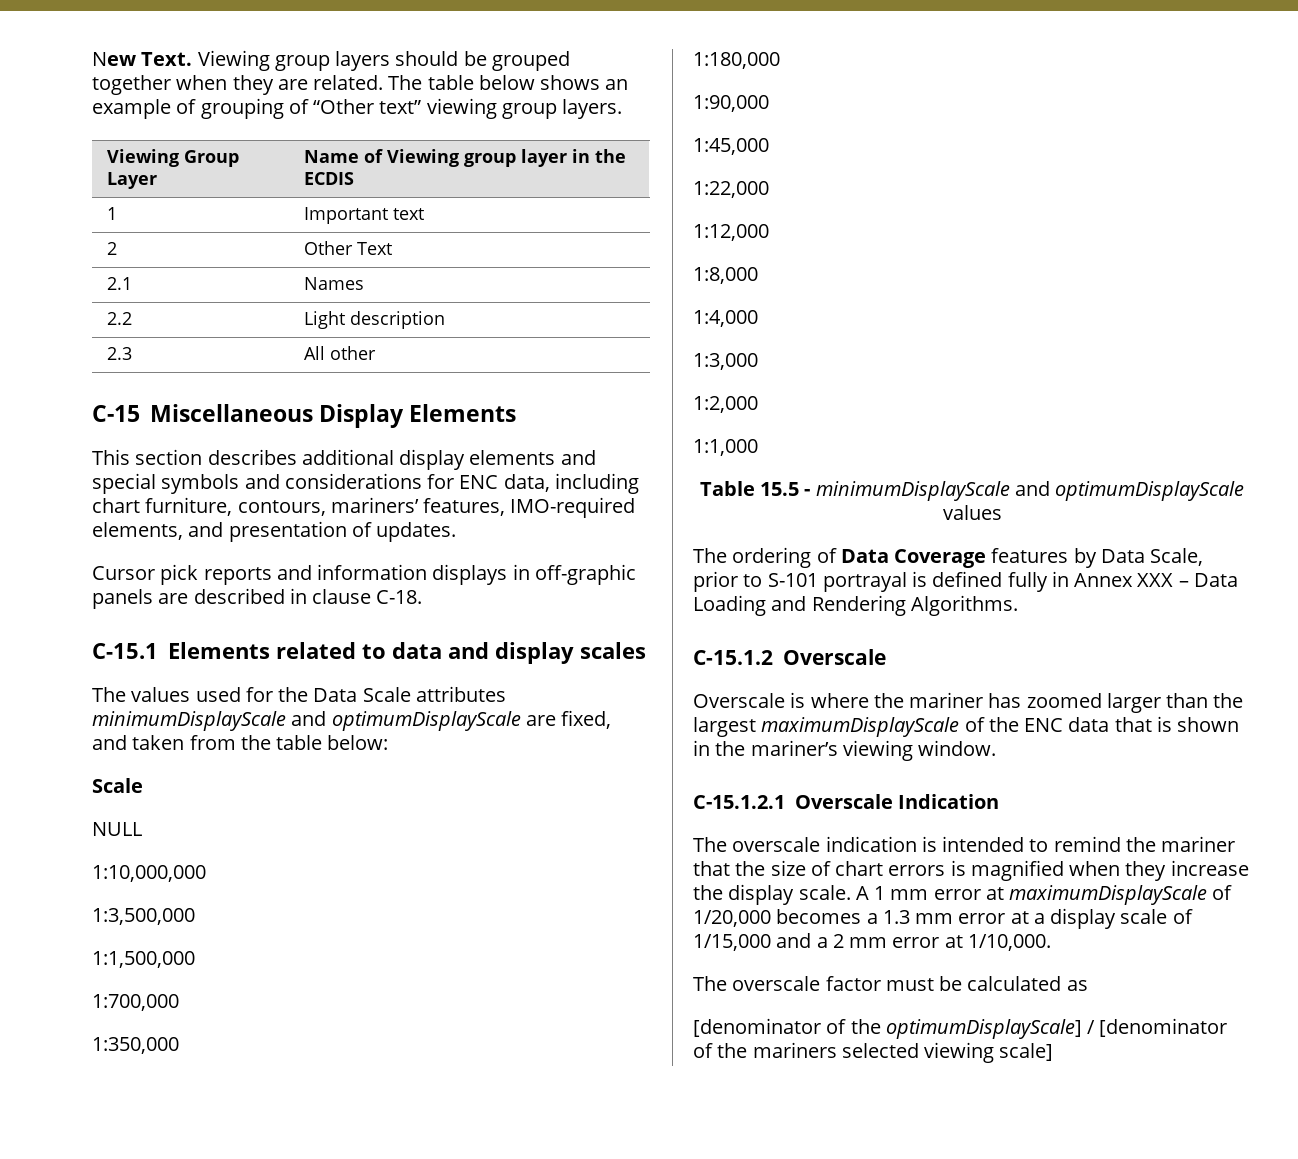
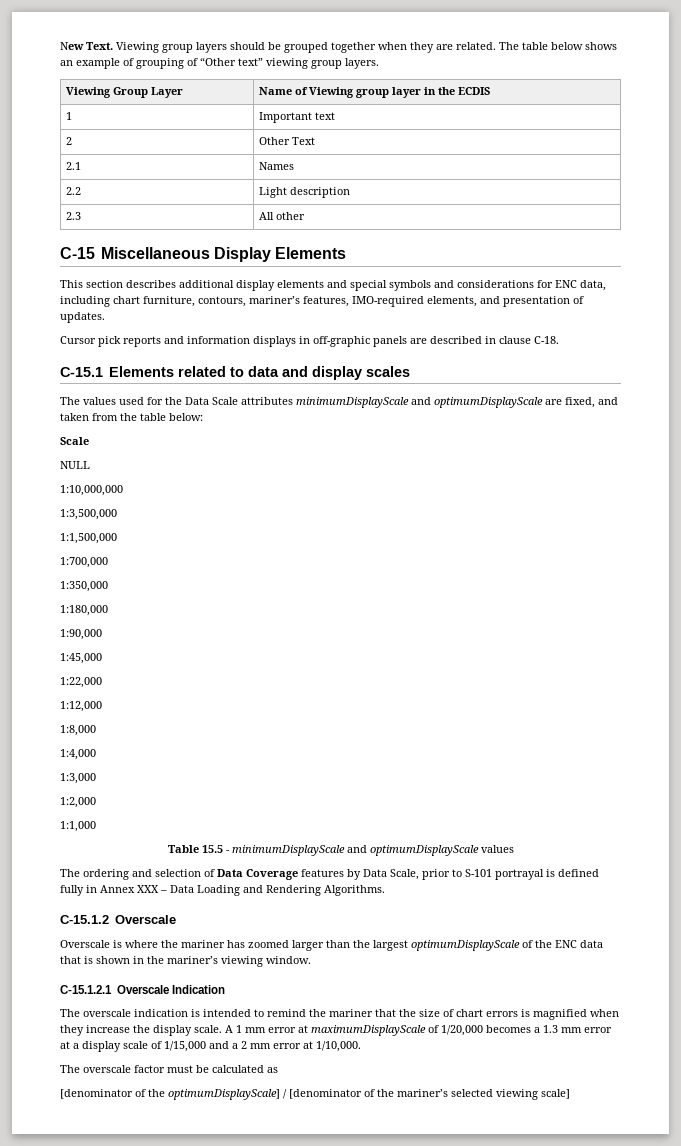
[330,497,419,513] mariners’ -> [249,296,300,304] mariner’s
(812, 557) none -> [132,869,201,877] and selection
[761,717,960,737] maximumDisplayScale -> [411,940,520,951] optimumDisplayScale
[752,1042,837,1058] mariners -> [397,1089,448,1097] mariner’s

